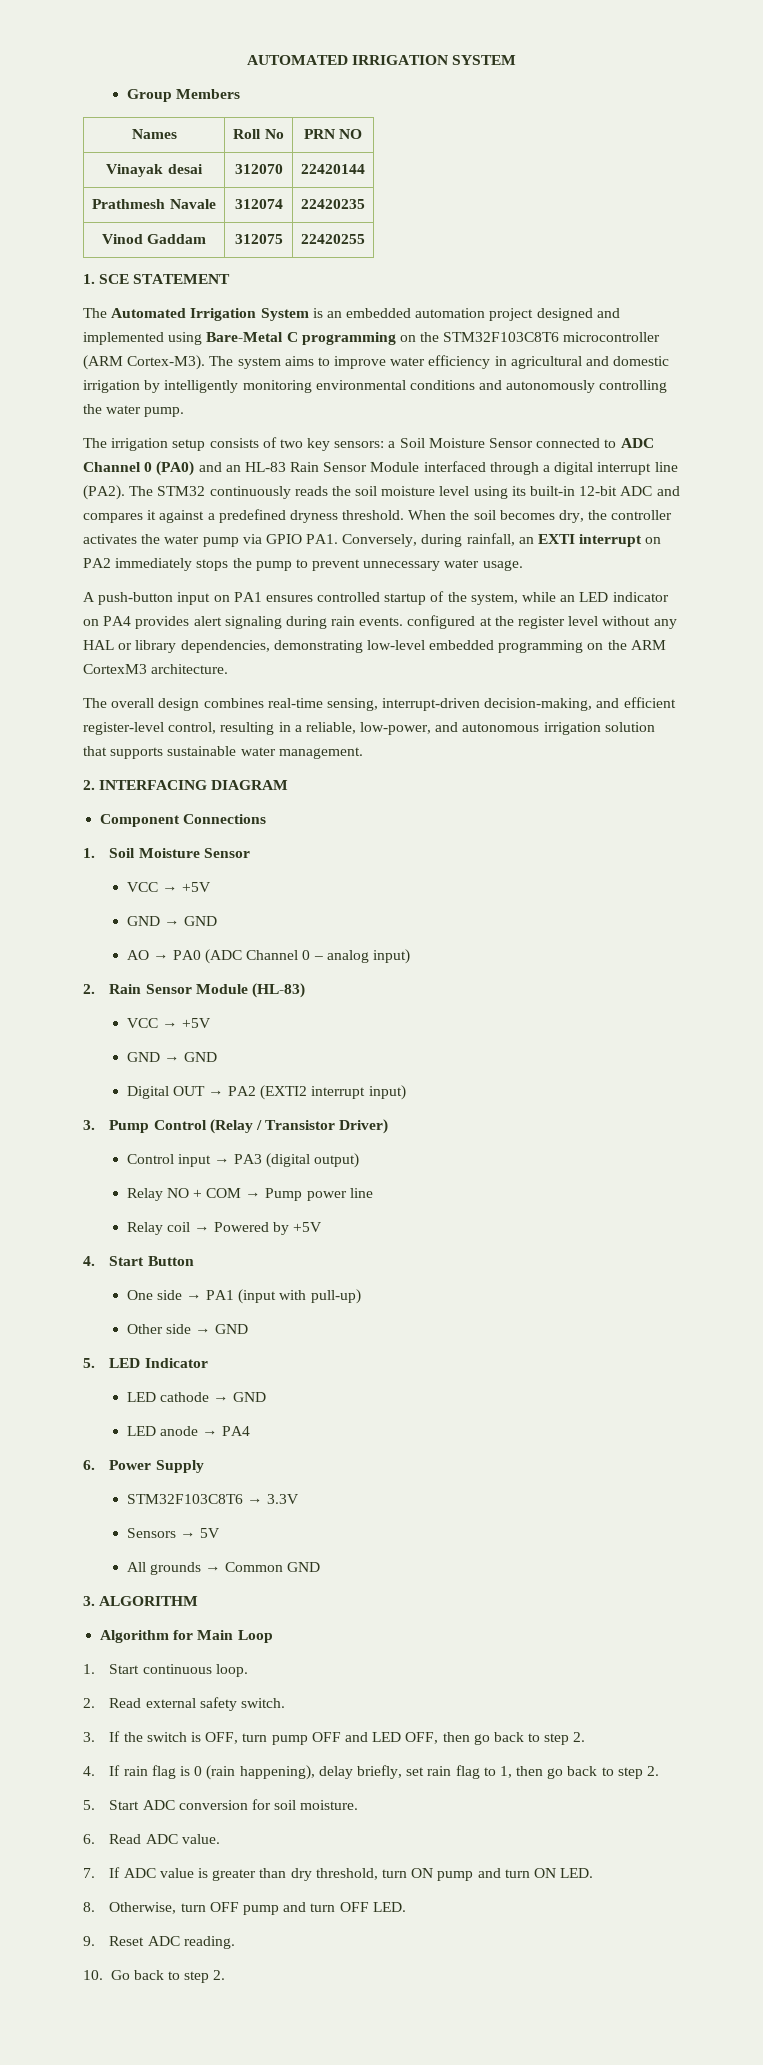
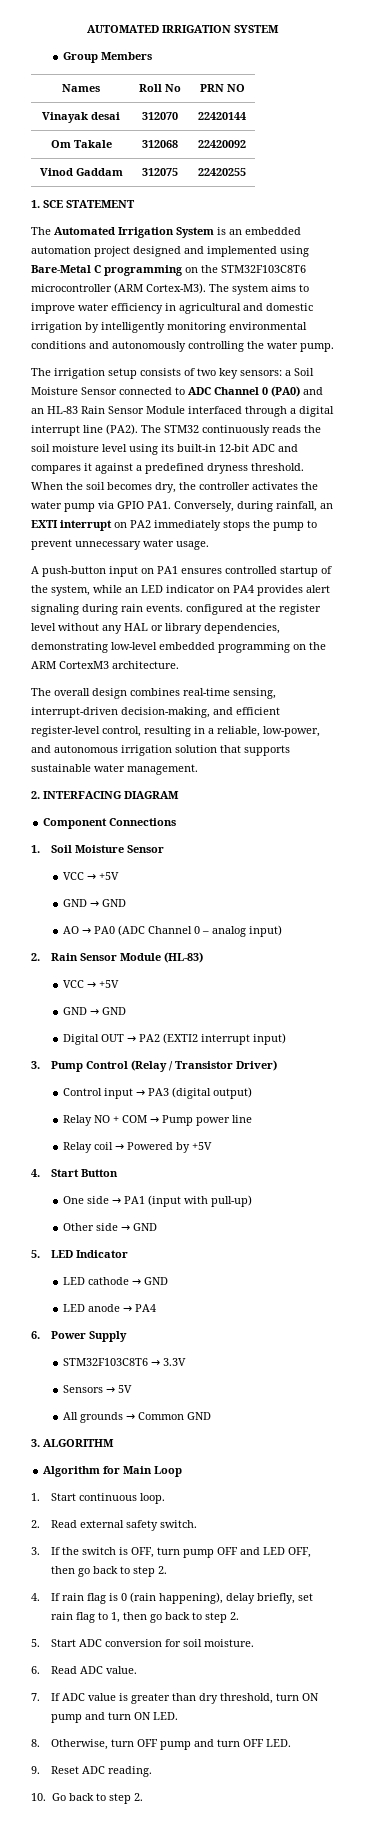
[92,199,216,209] [234,199,283,209] [301,199,365,209] Prathmesh Navale | 312074 | 22420235 -> [50,140,112,148] [142,140,178,148] [198,140,246,148] Om Takale | 312068 | 22420092

